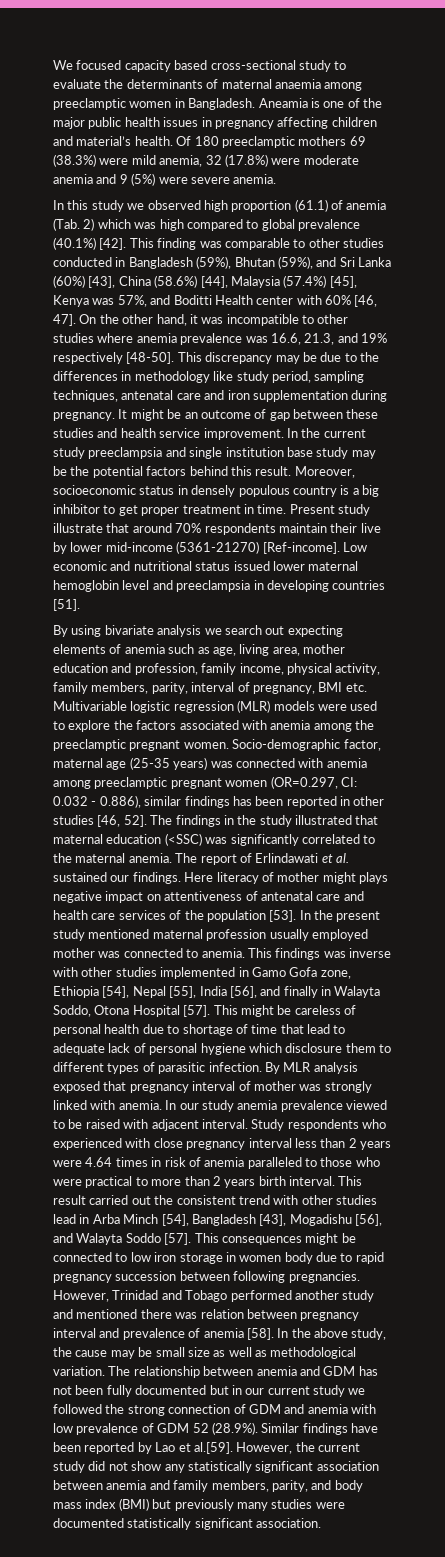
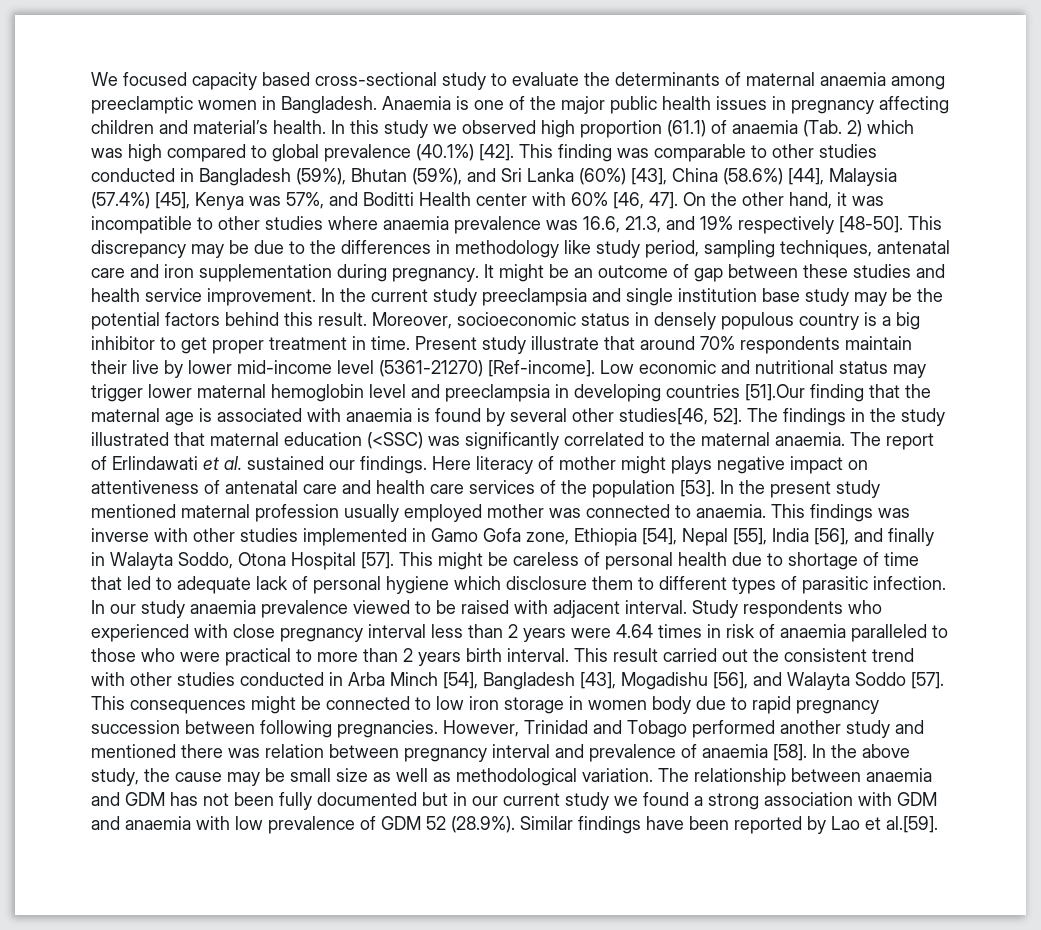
[258,98,308,108] Aneamia -> [382,96,451,110] Anaemia
[176,136,366,148] [53,154,359,167] [53,173,277,186] Of 180 preeclamptic mothers 69 (38.3%) were mild anemia, 32 (17.8%) were moderate anemia and 9 (5%) were severe anemia. // -> (326, 127) none
[346,200,387,210] anemia -> [732,120,798,134] anaemia
[136,333,177,343] anemia -> [383,216,449,230] anaemia
(173, 547) none -> [337,360,374,374] level
[233,561,270,571] issued -> [893,364,926,378] [91,384,143,402] may trigger
[53,599,80,611] [53,625,343,637] [53,644,345,656] [53,663,381,675] [53,682,367,694] [53,700,378,713] [53,720,374,732] [53,739,381,751] [53,757,367,770] [53,776,357,789] [53,795,385,808] [53,815,121,827] [51]. // By using bivariate analysis we search out expecting elements of anemia such as age, living area, mother education and profession, family income, physical activity, family members, parity, interval of pregnancy, BMI etc. Multivariable logistic regression (MLR) models were used to explore the factors associated with anemia among the preeclamptic pregnant women. Socio-demographic factor, maternal age (25-35 years) was connected with anemia among preeclamptic pregnant women (OR=0.297, CI: 0.032 - 0.886), similar findings has been reported in other studies [46, -> [745,384,931,402] [91,408,708,426] [51].Our finding that the maternal age is associated with anaemia is found by several other studies[46,
[128,853,172,863] anemia. -> [775,432,845,446] anaemia.
[201,948,245,958] anemia. -> [696,504,766,518] anaemia.
[307,1024,330,1034] lead -> [127,576,151,590] led
[264,1062,358,1074] [53,1081,372,1093] [53,1100,162,1110] By MLR analysis exposed that pregnancy interval of mother was strongly linked with anemia. -> (946, 583) none
[237,1100,278,1110] anemia -> [190,600,256,614] anaemia
[204,1157,245,1167] anemia -> [780,624,846,638] anaemia
[53,1214,76,1224] lead -> [240,672,324,686] conducted
[203,1328,244,1338] anemia -> [702,744,768,758] anaemia
[256,1366,297,1376] anemia -> [866,768,932,782] anaemia
[53,1404,246,1416] followed the strong connection of -> [643,792,892,810] found a strong association with
[307,1404,348,1414] anemia -> [125,816,191,830] anaemia
[236,1442,360,1454] [53,1461,379,1473] [53,1480,363,1492] [53,1498,345,1511] [53,1518,322,1530] However, the current study did not show any statistically significant association between anemia and family members, parity, and body mass index (BMI) but previously many studies were documented statistically significant association. -> (938, 824) none

